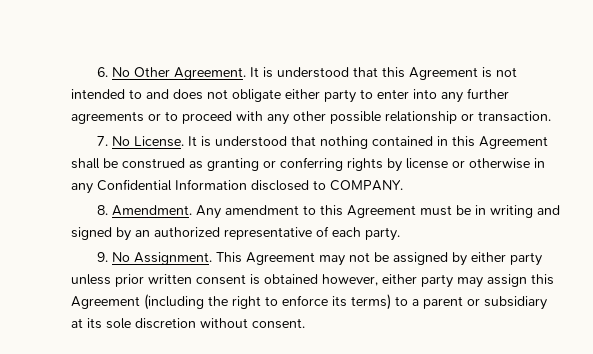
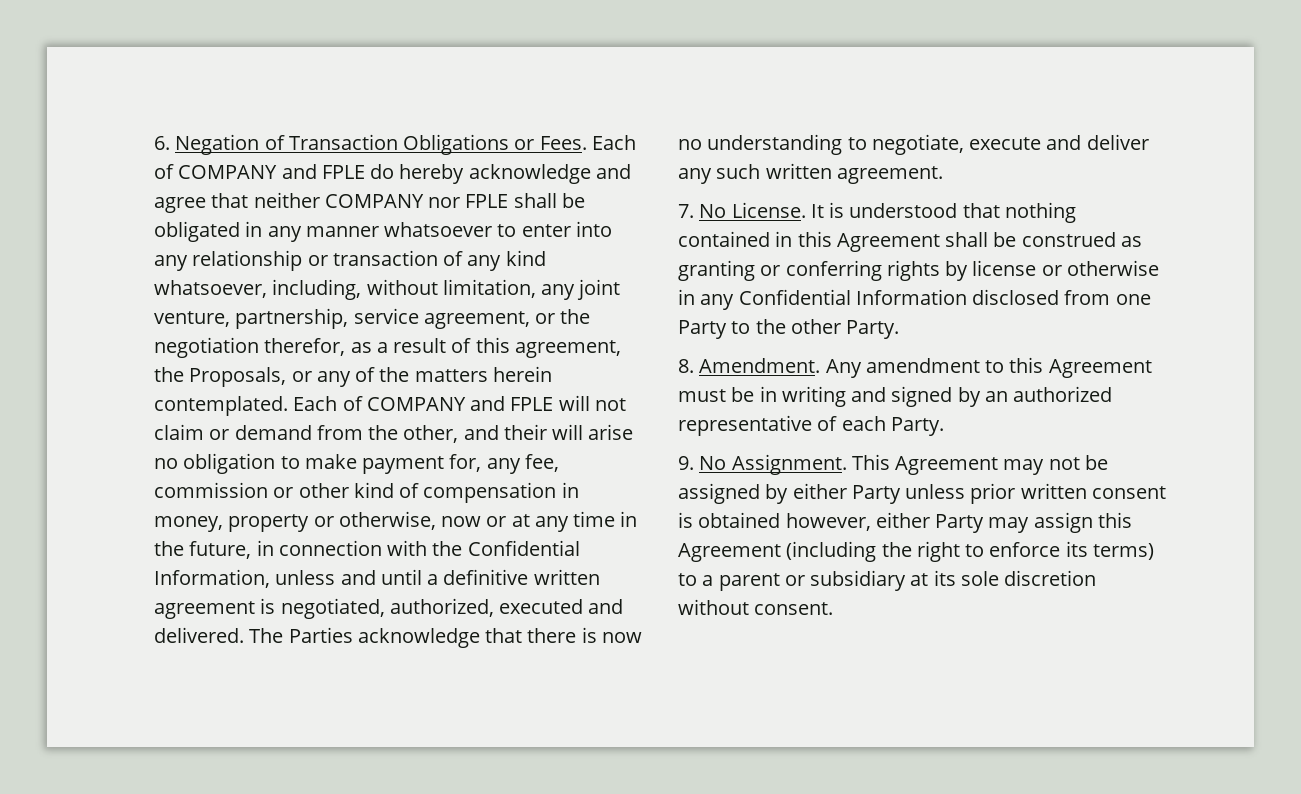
[111,67,517,80] [71,88,509,103] [71,111,551,125] No Other Agreement. It is understood that this Agreement is not intended to and does not obligate either party to enter into any further agreements or to proceed with any other possible relationship or transaction. -> [175,134,636,155] [154,164,631,184] [154,192,585,213] [154,221,612,242] [154,250,546,271] [154,279,621,300] [154,308,591,329] [154,337,621,358] [154,366,552,387] [154,395,626,416] [154,424,634,443] [154,453,559,474] [154,482,579,503] [154,511,638,532] [154,540,580,559] [154,569,600,588] [154,598,624,619] [154,627,642,648] [678,134,1149,155] [678,163,943,184] Negation of Transaction Obligations or Fees. Each of COMPANY and FPLE do hereby acknowledge and agree that neither COMPANY nor FPLE shall be obligated in any manner whatsoever to enter into any relationship or transaction of any kind whatsoever, including, without limitation, any joint venture, partnership, service agreement, or the negotiation therefor, as a result of this agreement, the Proposals, or any of the matters herein contemplated. Each of COMPANY and FPLE will not claim or demand from the other, and their will arise no obligation to make payment for, any fee, commission or other kind of compensation in money, property or otherwise, now or at any time in the future, in connection with the Confidential Information, unless and until a definitive written agreement is negotiated, authorized, executed and delivered. The Parties acknowledge that there is now no understanding to negotiate, execute and deliver any such written agreement.
[313,180,403,191] to COMPANY. -> [1064,290,1151,305] [678,319,900,339] from one Party to the other Party.
[365,227,400,241] party. -> [890,417,944,436] Party.
[509,252,542,266] party -> [851,485,901,504] Party
[421,274,453,288] party -> [935,514,985,533] Party

